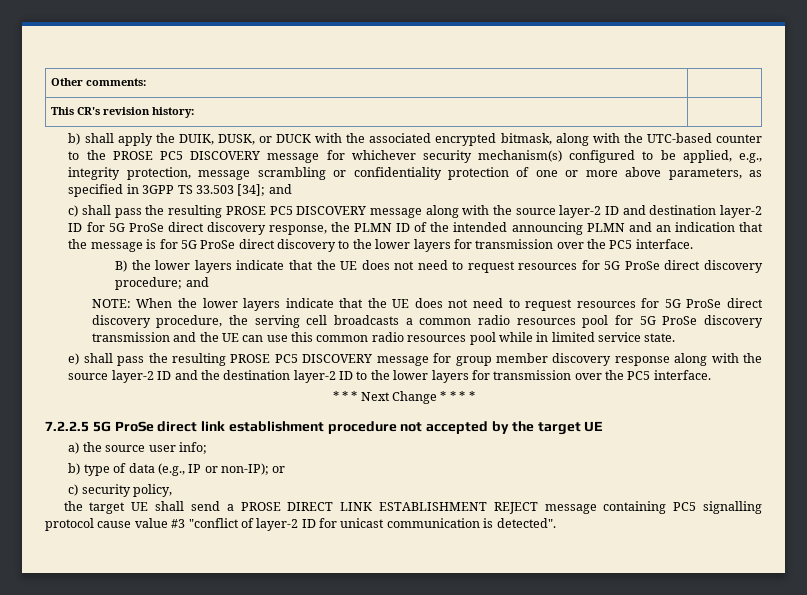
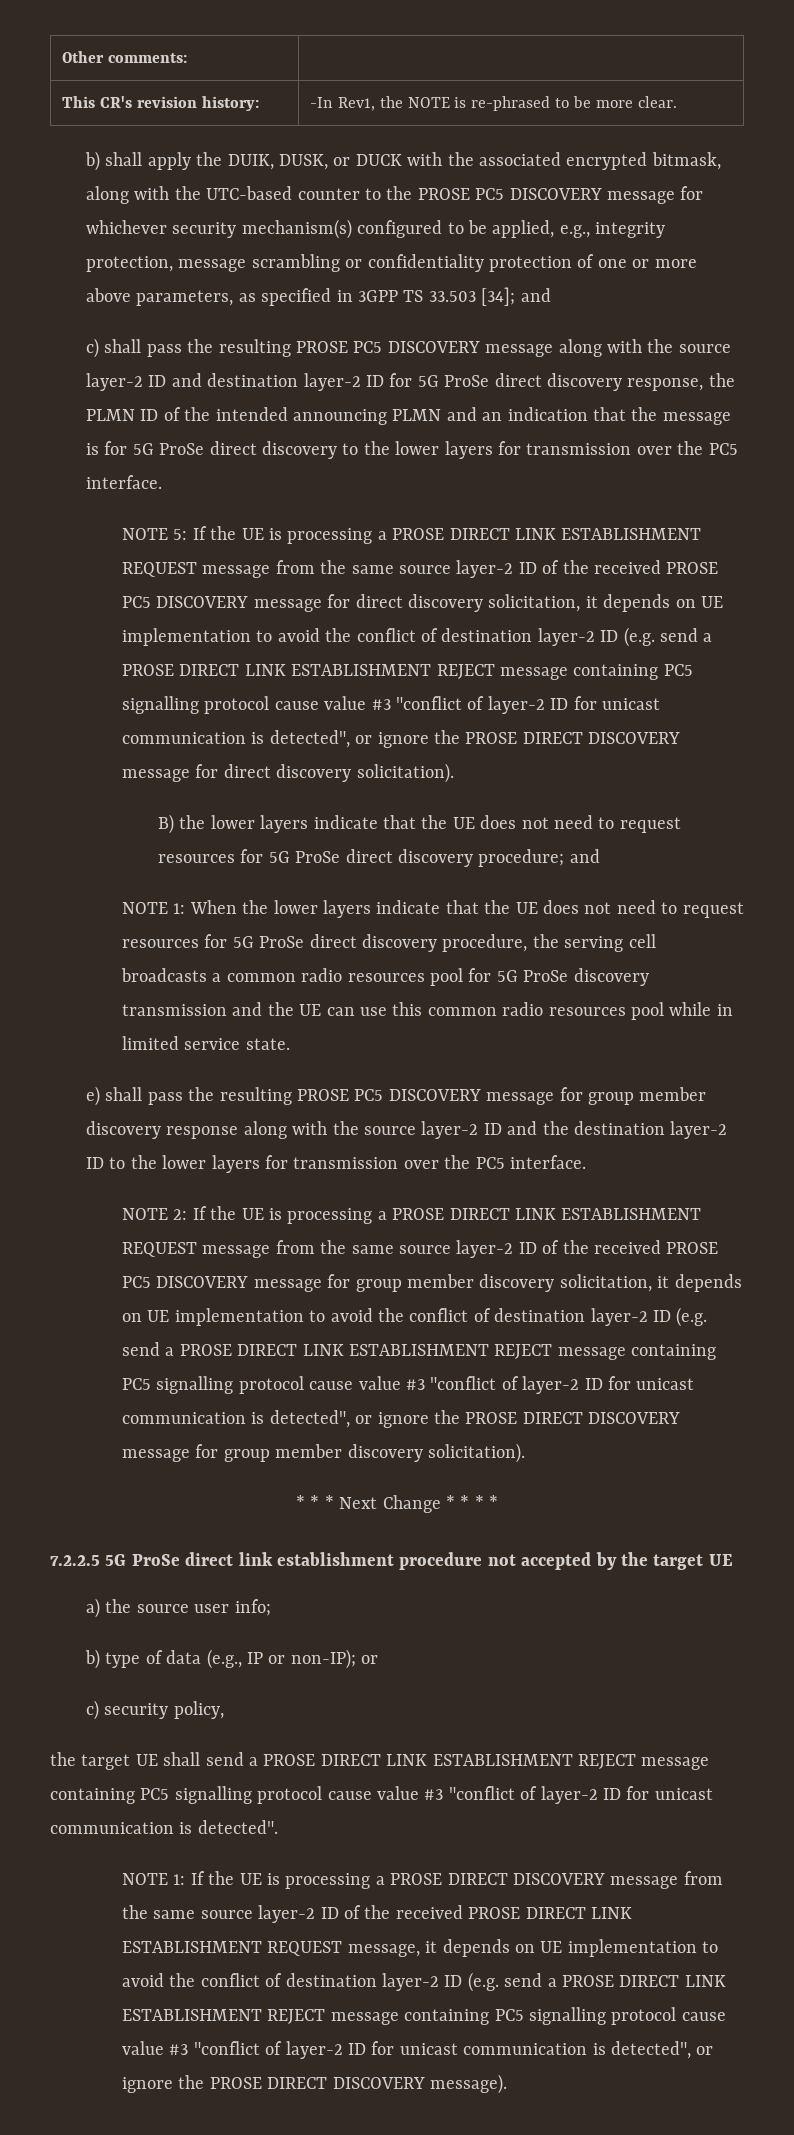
(194, 112) none -> [309,96,677,111] -In Rev1, the NOTE is re-phrased to be more clear.
(693, 244) none -> [122,526,702,544] [122,560,719,578] [122,594,724,612] [122,627,713,647] [122,664,693,680] [122,696,661,714] [122,730,681,748] [122,763,454,783] // NOTE 5: If the UE is processing a PROSE DIRECT LINK ESTABLISHMENT REQUEST message from the same source layer-2 ID of the received PROSE PC5 DISCOVERY message for direct discovery solicitation, it depends on UE implementation to avoid the conflict of destination layer-2 ID (e.g. send a PROSE DIRECT LINK ESTABLISHMENT REJECT message containing PC5 signalling protocol cause value #3 "conflict of layer-2 ID for unicast communication is detected", or ignore the PROSE DIRECT DISCOVERY message for direct discovery solicitation).
[91,299,131,308] NOTE: -> [122,902,186,914] NOTE 1:
(711, 375) none -> [122,1206,702,1224] [122,1240,719,1258] [122,1274,742,1292] [122,1307,708,1327] [122,1342,717,1360] [122,1376,695,1394] [122,1410,681,1428] [122,1443,526,1463] // NOTE 2: If the UE is processing a PROSE DIRECT LINK ESTABLISHMENT REQUEST message from the same source layer-2 ID of the received PROSE PC5 DISCOVERY message for group member discovery solicitation, it depends on UE implementation to avoid the conflict of destination layer-2 ID (e.g. send a PROSE DIRECT LINK ESTABLISHMENT REJECT message containing PC5 signalling protocol cause value #3 "conflict of layer-2 ID for unicast communication is detected", or ignore the PROSE DIRECT DISCOVERY message for group member discovery solicitation).
(556, 523) none -> [122,1871,723,1889] [122,1905,633,1923] [122,1939,719,1957] [122,1972,726,1992] [122,2007,726,2025] [122,2041,714,2059] [122,2074,508,2094] // NOTE 1: If the UE is processing a PROSE DIRECT DISCOVERY message from the same source layer-2 ID of the received PROSE DIRECT LINK ESTABLISHMENT REQUEST message, it depends on UE implementation to avoid the conflict of destination layer-2 ID (e.g. send a PROSE DIRECT LINK ESTABLISHMENT REJECT message containing PC5 signalling protocol cause value #3 "conflict of layer-2 ID for unicast communication is detected", or ignore the PROSE DIRECT DISCOVERY message).

